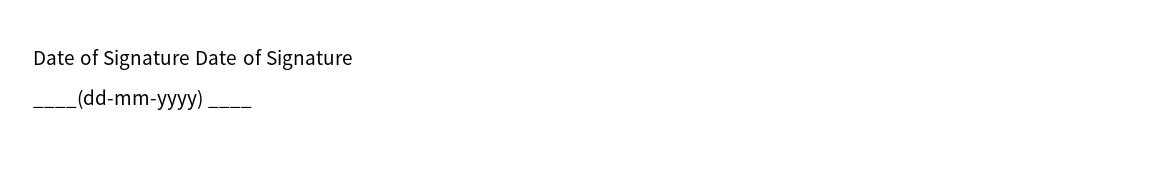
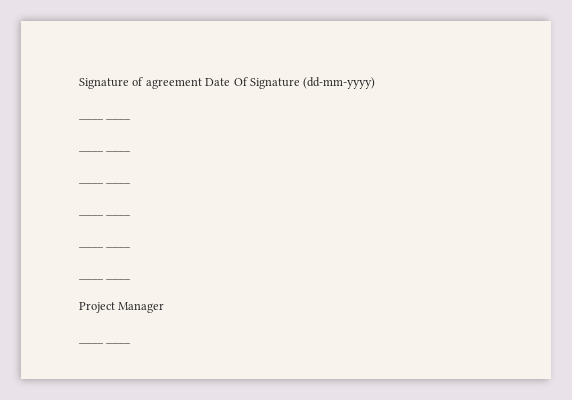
[33,49,353,70] [33,89,203,110] Date of Signature Date of Signature // ____(dd-mm-yyyy) -> [79,77,376,89] [79,118,132,120] [79,150,132,152] [79,182,132,184] [79,214,132,216] [79,246,132,248] [79,278,132,280] [79,302,165,313] [79,342,104,344] Signature of agreement Date Of Signature (dd-mm-yyyy) // ____ ____ // ____ ____ // ____ ____ // ____ ____ // ____ ____ // ____ ____ // Project Manager // ____

